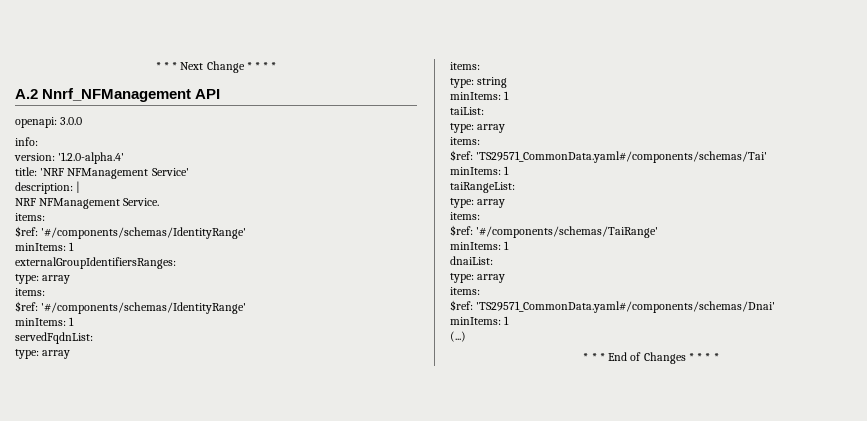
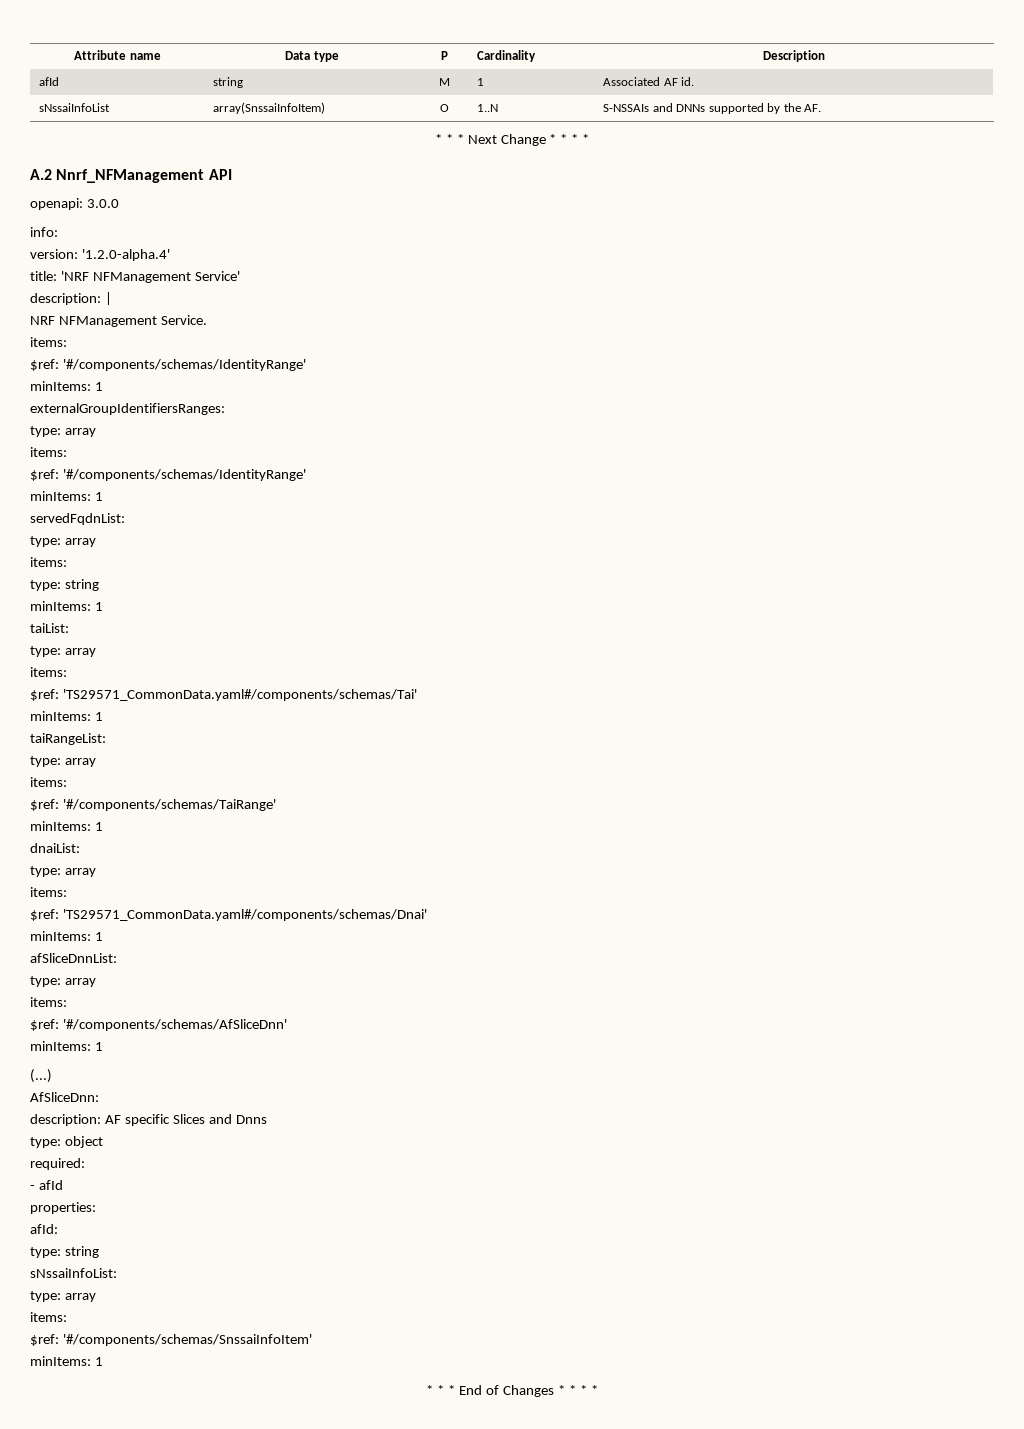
(155, 66) none -> [74,50,161,60] [285,51,339,62] [440,51,448,60] [477,50,537,62] [763,50,825,62] [39,77,60,86] [213,77,244,88] [438,78,450,86] [477,78,485,86] [603,77,695,86] [39,103,111,112] [213,102,326,114] [439,104,449,112] [477,104,499,112] [603,103,822,114] Attribute name | Data type | P | Cardinality | Description // afId | string | M | 1 | Associated AF id. // sNssaiInfoList | array(SnssaiInfoItem) | O | 1..N | S-NSSAIs and DNNs supported by the AF. //
[450,331,466,342] (...) -> [30,953,117,963] [30,976,96,987] [30,997,67,1007] [30,1019,287,1031] [30,1041,103,1051] [30,1069,52,1083] [30,1092,99,1102] [30,1114,267,1126] [30,1136,103,1148] [30,1158,85,1170] [30,1180,63,1190] [30,1202,96,1214] [30,1224,58,1234] [30,1246,99,1258] [30,1268,117,1278] [30,1291,96,1302] [30,1312,67,1322] [30,1334,312,1346] [30,1356,103,1366] afSliceDnnList: // type: array // items: // $ref: '#/components/schemas/AfSliceDnn' // minItems: 1 // (...) // AfSliceDnn: // description: AF specific Slices and Dnns // type: object // required: // - afId // properties: // afId: // type: string // sNssaiInfoList: // type: array // items: // $ref: '#/components/schemas/SnssaiInfoItem' // minItems: 1

